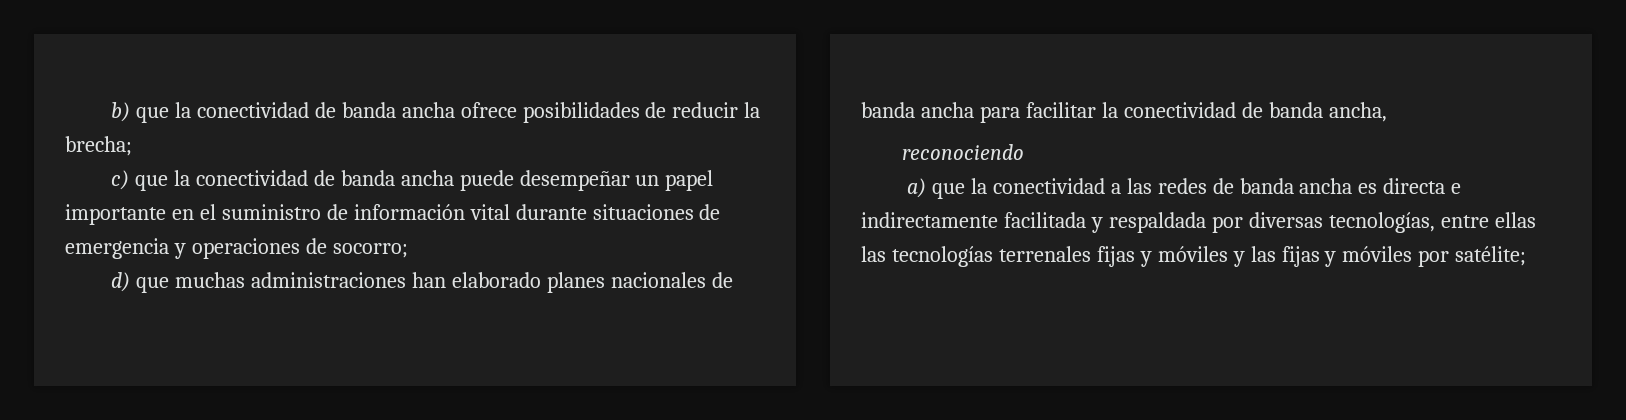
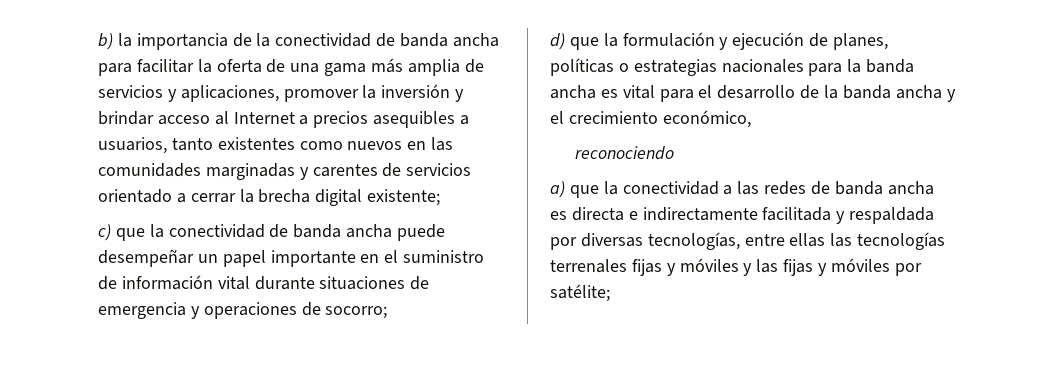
[135,102,761,123] [65,136,132,156] que la conectividad de banda ancha ofrece posibilidades de reducir la brecha; -> [117,33,499,50] [98,58,484,76] [98,84,465,102] [98,111,470,128] [98,137,454,154] [98,163,472,180] [98,189,441,206] la importancia de la conectividad de banda ancha para facilitar la oferta de una gama más amplia de servicios y aplicaciones, promover la inversión y brindar acceso al Internet a precios asequibles a usuarios, tanto existentes como nuevos en las comunidades marginadas y carentes de servicios orientado a cerrar la brecha digital existente;
[174,272,733,293] [861,102,1387,123] muchas administraciones han elaborado planes nacionales de banda ancha para facilitar la conectividad de banda ancha, -> [603,32,889,50] [550,58,915,76] [550,85,956,102] [550,110,751,128] la formulación y ejecución de planes, políticas o estrategias nacionales para la banda ancha es vital para el desarrollo de la banda ancha y el crecimiento económico,

